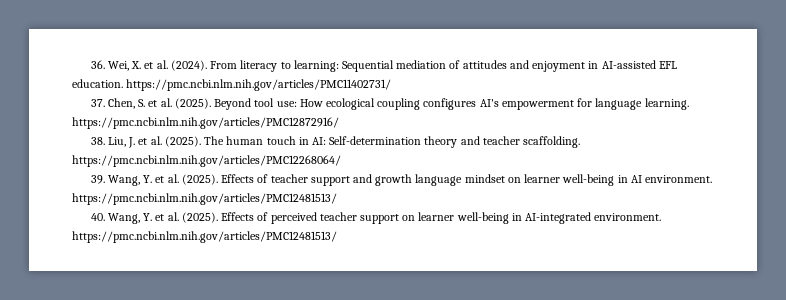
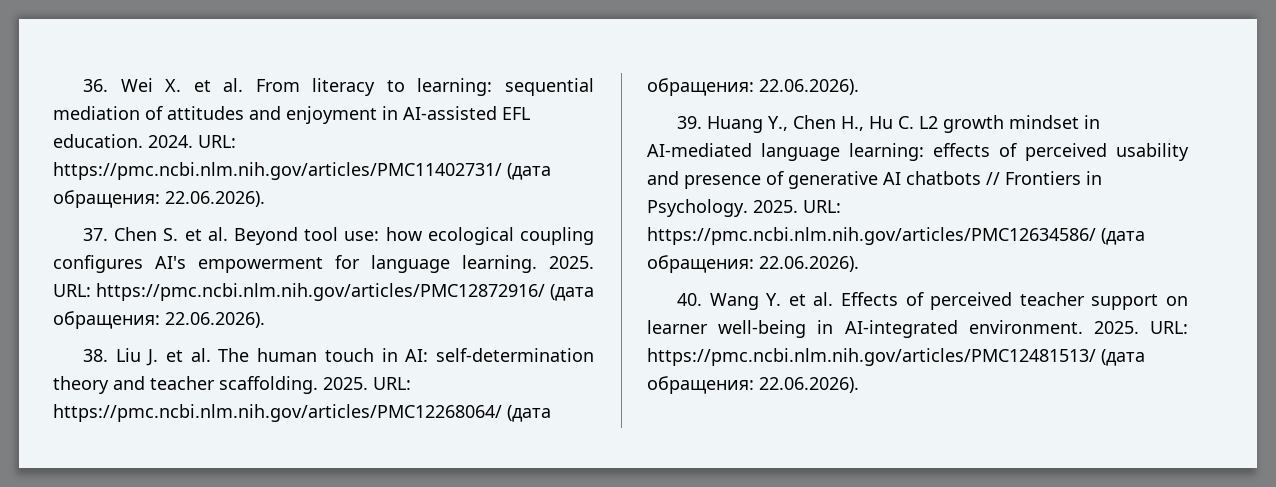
[107,61,129,71] Wei, -> [120,78,153,92] Wei
[170,60,207,71] (2024). -> (244, 85) none
[341,60,394,72] Sequential -> [505,78,594,96] sequential
(123, 83) none -> [148,135,236,148] 2024. URL:
(392, 85) none -> [507,163,551,180] [53,190,265,208] (дата обращения: 22.06.2026).
[107,98,135,109] Chen, -> [114,227,158,241] Chen
[174,98,211,109] (2025). -> (228, 234) none
[299,99,323,107] How -> [385,227,422,241] how
(689, 104) none -> [549,256,594,269] [53,284,91,297] 2025. URL:
(339, 123) none -> [550,284,594,301] [53,311,265,329] (дата обращения: 22.06.2026).
[107,137,126,147] Liu, -> [115,348,141,362] Liu
[164,136,201,147] (2025). -> (211, 355) none
[329,136,422,145] Self-determination -> [436,348,594,362] self-determination
(581, 142) none -> [323,377,411,390] 2025. URL:
[90,174,713,186] [72,193,337,205] [90,212,218,224] // 39. Wang, Y. et al. (2025). Effects of teacher support and growth language mindset on learner well-being in AI environment. https://pmc.ncbi.nlm.nih.gov/articles/PMC12481513/ // 40. Wang, Y. et al. (2025). -> [507,405,551,422] [647,78,859,96] [676,115,1100,133] [647,143,1189,161] [647,171,1102,189] [647,199,841,217] [647,227,1145,245] [647,255,859,273] [676,292,834,310] (дата обращения: 22.06.2026). // 39. Huang Y., Chen H., Hu C. L2 growth mindset in AI-mediated language learning: effects of perceived usability and presence of generative AI chatbots // Frontiers in Psychology. 2025. URL: https://pmc.ncbi.nlm.nih.gov/articles/PMC12634586/ (дата обращения: 22.06.2026). // 40. Wang Y. et al.
[72,231,337,243] https://pmc.ncbi.nlm.nih.gov/articles/PMC12481513/ -> [1093,321,1188,334] [647,348,1145,366] [647,376,859,394] 2025. URL: https://pmc.ncbi.nlm.nih.gov/articles/PMC12481513/ (дата обращения: 22.06.2026).

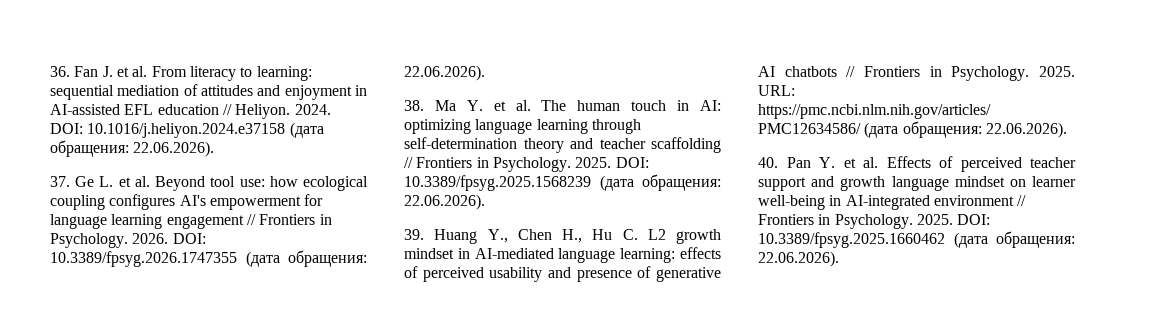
[120,78,182,92] Wei X. -> [74,66,113,77] Fan J.
[53,134,236,148] [53,162,502,180] education. 2024. URL: https://pmc.ncbi.nlm.nih.gov/articles/PMC11402731/ -> [157,104,331,119] [50,123,286,138] education // Heliyon. 2024. DOI: 10.1016/j.heliyon.2024.e37158
[114,227,179,241] Chen S. -> [75,176,114,187] Ge L.
[462,255,594,273] [53,283,545,301] learning. 2025. URL: https://pmc.ncbi.nlm.nih.gov/articles/PMC12872916/ -> [111,214,332,229] [50,233,206,248] [50,251,237,267] learning engagement // Frontiers in Psychology. 2026. DOI: 10.3389/fpsyg.2026.1747355
[115,348,159,366] Liu J. -> [434,100,483,111] Ma Y.
[436,348,594,362] [53,376,411,394] [53,404,502,422] self-determination theory and teacher scaffolding. 2025. URL: https://pmc.ncbi.nlm.nih.gov/articles/PMC12268064/ -> [404,119,641,134] [404,137,721,153] [404,157,649,172] [404,175,591,191] optimizing language learning through self-determination theory and teacher scaffolding // Frontiers in Psychology. 2025. DOI: 10.3389/fpsyg.2025.1568239
[709,293,759,310] Wang -> [786,157,811,168] Pan
(1159, 302) none -> [811,176,1005,191] and growth language mindset
[968,320,1188,334] [647,348,1096,366] environment. 2025. URL: https://pmc.ncbi.nlm.nih.gov/articles/PMC12481513/ -> [933,195,1027,206] [758,214,991,229] [758,232,945,248] environment // Frontiers in Psychology. 2025. DOI: 10.3389/fpsyg.2025.1660462

